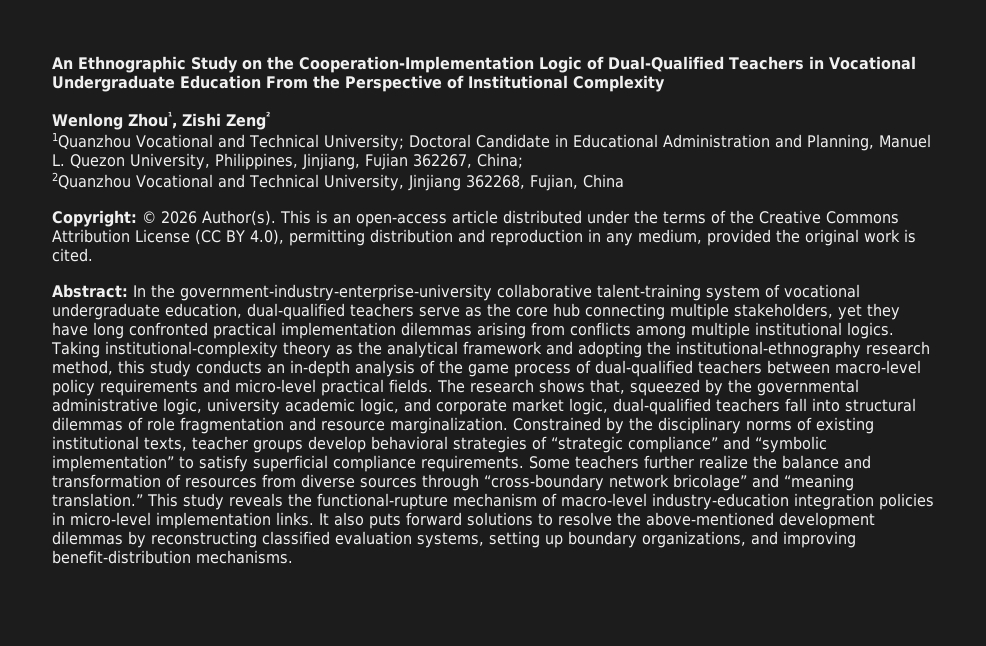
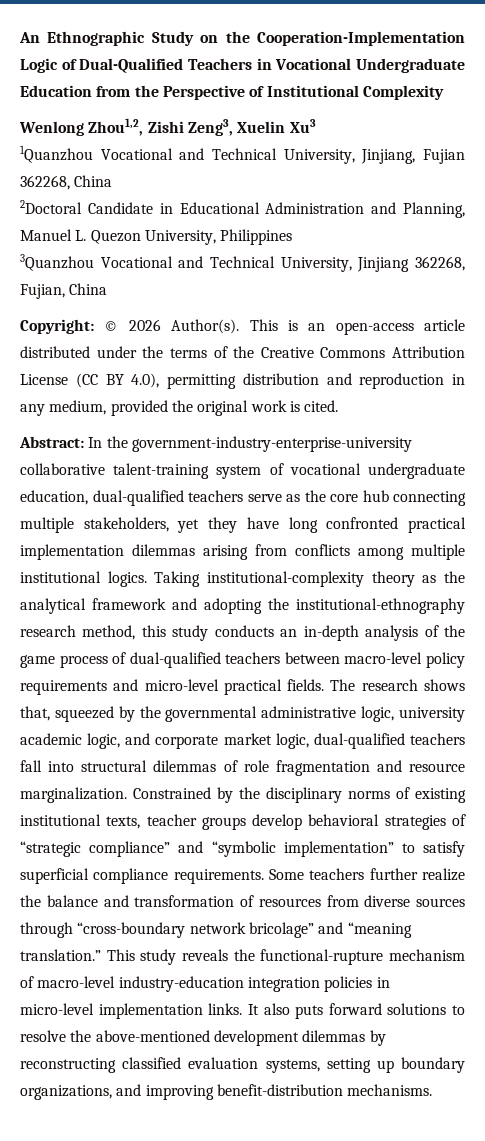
[266,76,308,89] From -> [96,86,131,97] from
[128,111,270,130] Zhou¹, Zishi Zeng² -> [88,118,316,136] Zhou1,2, Zishi Zeng3, Xuelin Xu3
[323,134,471,151] University; Doctoral -> [283,149,466,164] [20,175,113,190] [20,200,82,214] University, Jinjiang, Fujian 362268, China // 2Doctoral
[215,153,523,170] [52,172,131,190] Philippines, Jinjiang, Fujian 362267, China; // 2Quanzhou -> [220,229,293,245] [20,254,94,271] Philippines // 3Quanzhou

